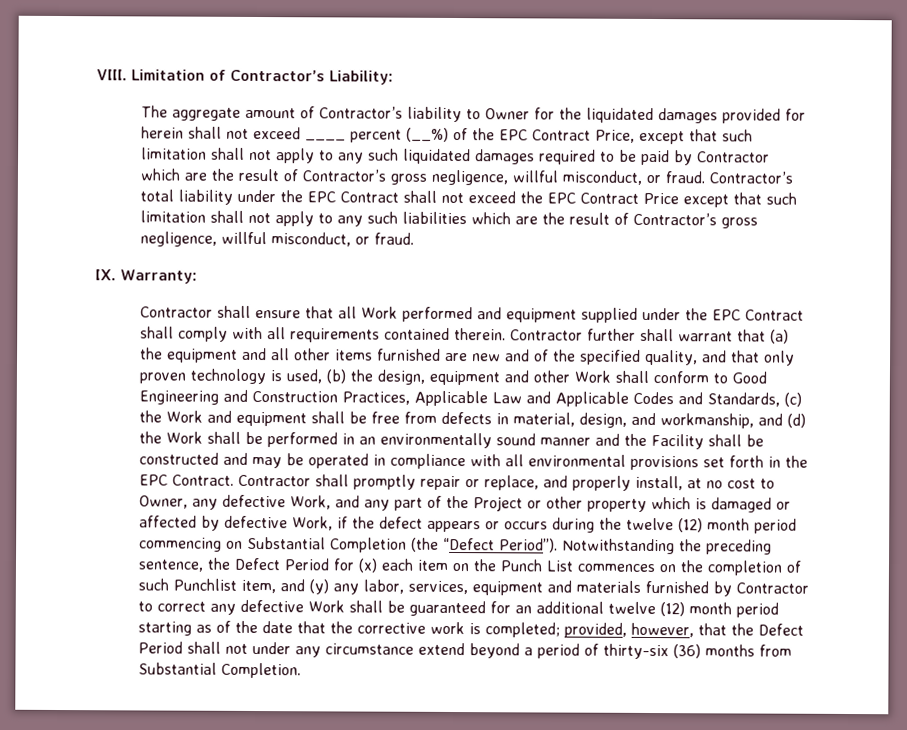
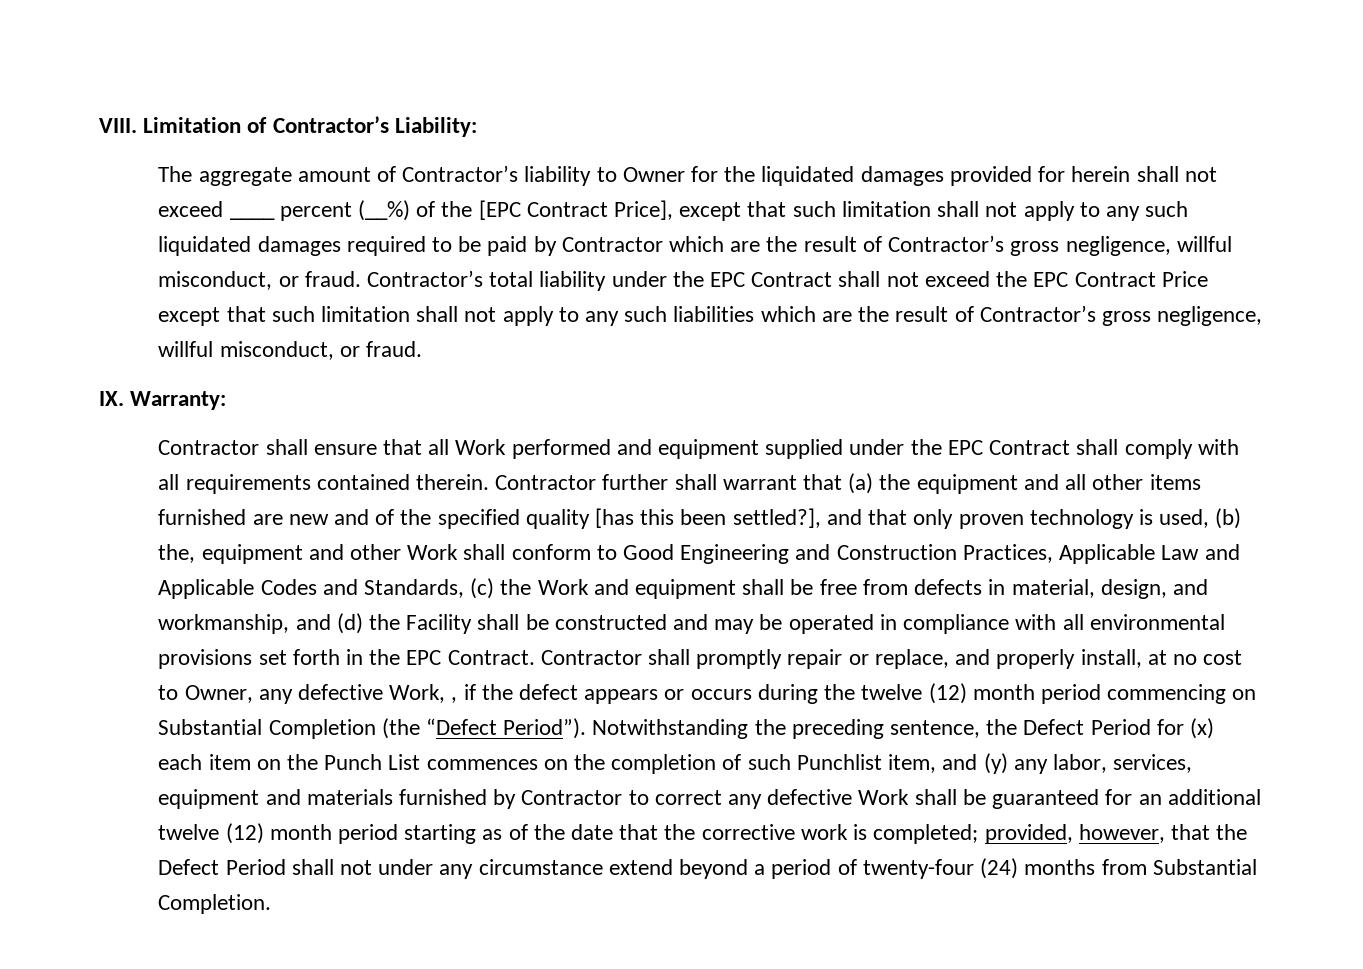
[499,129,636,143] EPC Contract Price, -> [478,200,674,220] [EPC Contract Price],
[645,349,699,366] quality, -> [525,508,821,529] quality [has this been settled?],
[350,369,426,385] the design, -> [158,544,196,563] the,
[166,431,648,449] Work shall be performed in an environmentally sound manner and the -> (401, 622) none
[335,495,792,513] [139,515,334,531] and any part of the Project or other property which is damaged or affected by defective Work, -> [451,697,458,703] ,
[603,643,702,660] thirty-six (36) -> [862,858,1019,879] twenty-four (24)

